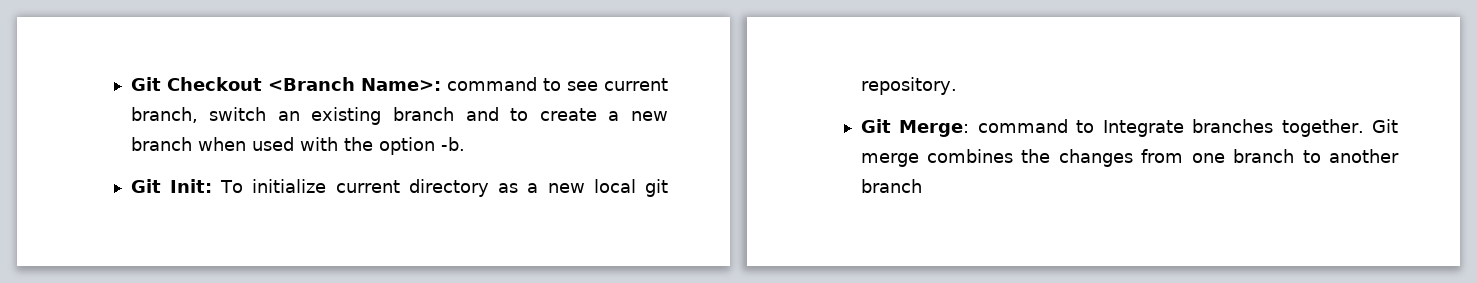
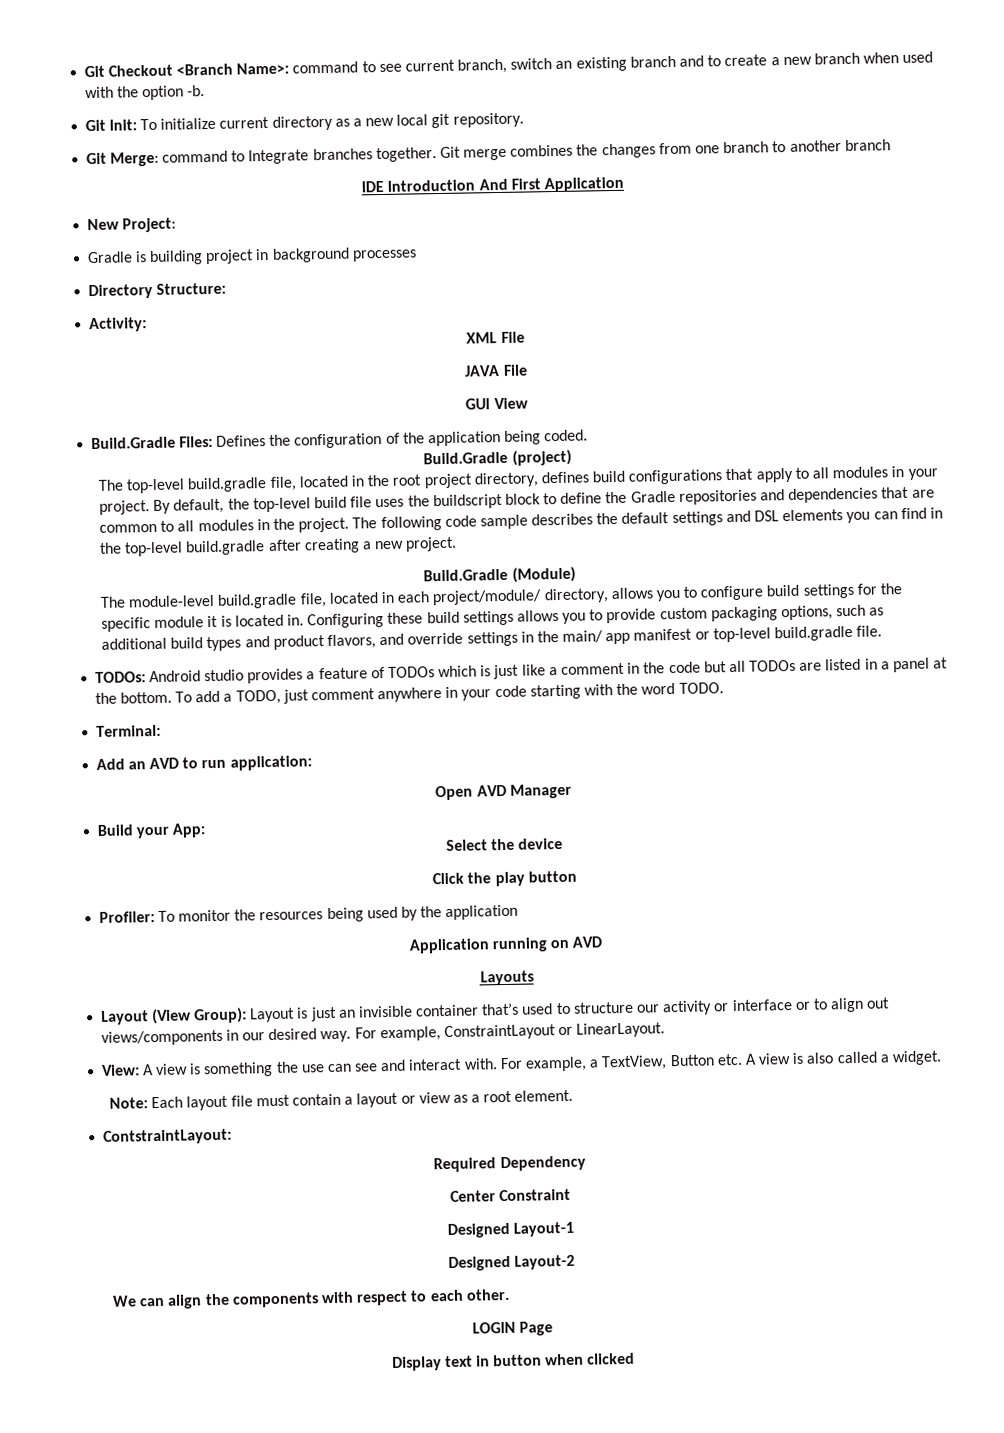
(922, 186) none -> [361,176,624,193] [86,217,176,233] [86,247,417,266] [87,282,226,300] [88,317,147,333] [466,331,525,344] [464,364,528,377] [465,397,528,410] [90,429,589,450] [423,449,572,466] [98,466,938,494] [99,486,935,515] [99,507,943,533] [99,536,458,557] [423,566,576,583] [100,583,903,609] [101,604,885,632] [101,625,883,652] [94,657,949,684] [94,682,724,705] [95,724,161,738] [95,755,312,771] [435,783,572,801] [96,823,206,839] [445,837,564,851] [432,870,577,887] [98,904,519,924] [408,936,604,954] [479,970,534,986] [100,997,891,1025] [100,1022,666,1046] [100,1050,943,1078] [109,1089,574,1111] [102,1128,232,1145] [433,1155,586,1173] [449,1188,572,1202] [446,1221,575,1239] [447,1254,576,1272] [112,1288,510,1309] [471,1321,554,1336] [391,1352,636,1372] // IDE Introduction And First Application // New Project: // Gradle is building project in background processes // Directory Structure: // Activity: // XML File // JAVA File // GUI View // Build.Gradle Files: Defines the configuration of the application being coded. // Build.Gradle (project) // The top-level build.gradle file, located in the root project directory, defines build configurations that apply to all modules in your project. By default, the top-level build file uses the buildscript block to define the Gradle repositories and dependencies that are common to all modules in the project. The following code sample describes the default settings and DSL elements you can find in the top-level build.gradle after creating a new project. // Build.Gradle (Module) // The module-level build.gradle file, located in each project/module/ directory, allows you to configure build settings for the specific module it is located in. Configuring these build settings allows you to provide custom packaging options, such as additional build types and product flavors, and override settings in the main/ app manifest or top-level build.gradle file. // TODOs: Android studio provides a feature of TODOs which is just like a comment in the code but all TODOs are listed in a panel at the bottom. To add a TODO, just comment anywhere in your code starting with the word TODO. // Terminal: // Add an AVD to run application: // Open AVD Manager // Build your App: // Select the device // Click the play button // Profiler: To monitor the resources being used by the application // Application running on AVD // Layouts // Layout (View Group): Layout is just an invisible container that’s used to structure our activity or interface or to align out views/components in our desired way. For example, ConstraintLayout or LinearLayout. // View: A view is something the use can see and interact with. For example, a TextView, Button etc. A view is also called a widget. // Note: Each layout file must contain a layout or view as a root element. // ContstraintLayout: // Required Dependency // Center Constraint // Designed Layout-1 // Designed Layout-2 // We can align the components with respect to each other. // LOGIN Page // Display text in button when clicked

